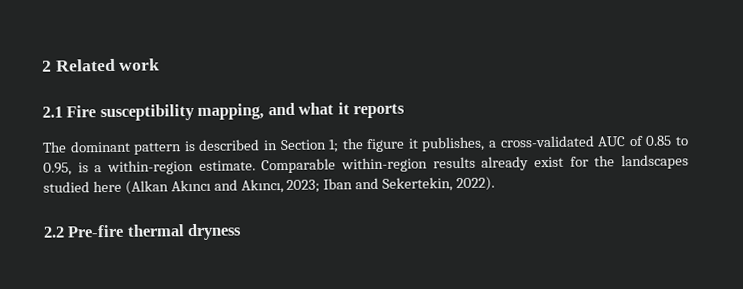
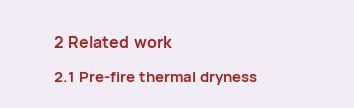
[66,102,406,122] [42,135,689,155] [43,154,689,176] [43,176,496,195] [43,226,65,238] Fire susceptibility mapping, and what it reports // The dominant pattern is described in Section 1; the figure it publishes, a cross-validated AUC of 0.85 to 0.95, is a within-region estimate. Comparable within-region results already exist for the landscapes studied here (Alkan Akıncı and Akıncı, 2023; Iban and Sekertekin, 2022). // 2.2 -> (75, 77) none

